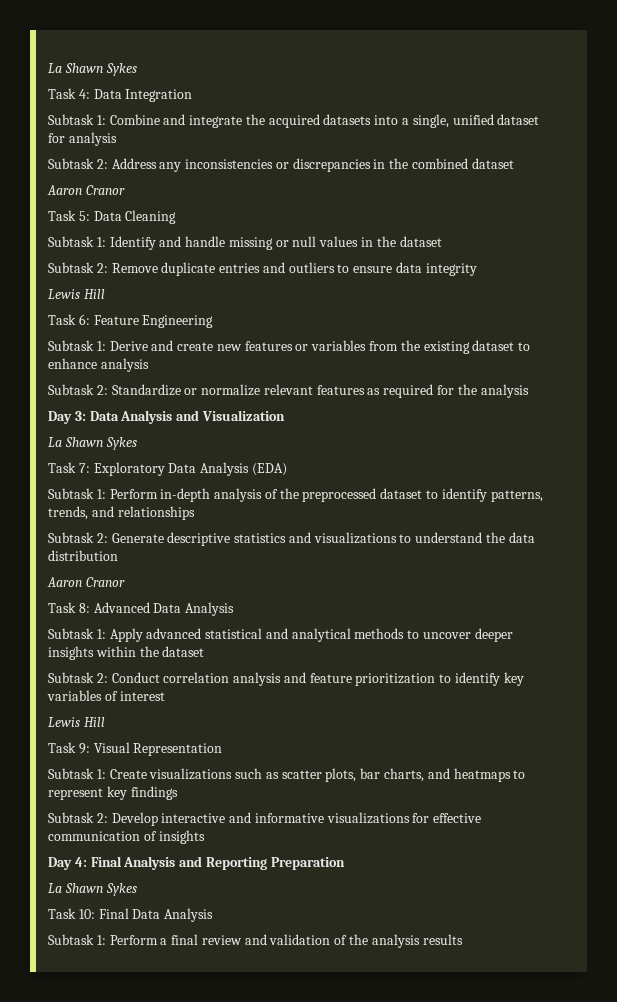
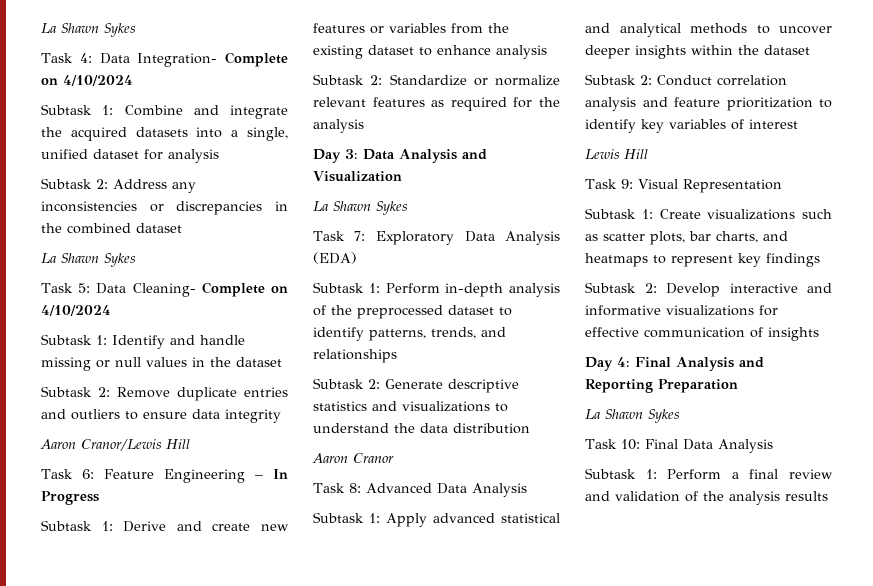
[125,89,193,102] Integration -> [137,52,288,67] [41,75,133,86] Integration- Complete on 4/10/2024
[47,185,125,195] Aaron Cranor -> [41,253,136,267] La Shawn Sykes
[125,210,177,224] Cleaning -> [132,282,288,297] [41,305,111,316] Cleaning- Complete on 4/10/2024
[48,289,80,299] Lewis -> [40,439,162,451] Aaron Cranor/Lewis
(214, 321) none -> [254,469,288,479] [41,491,99,505] – In Progress

